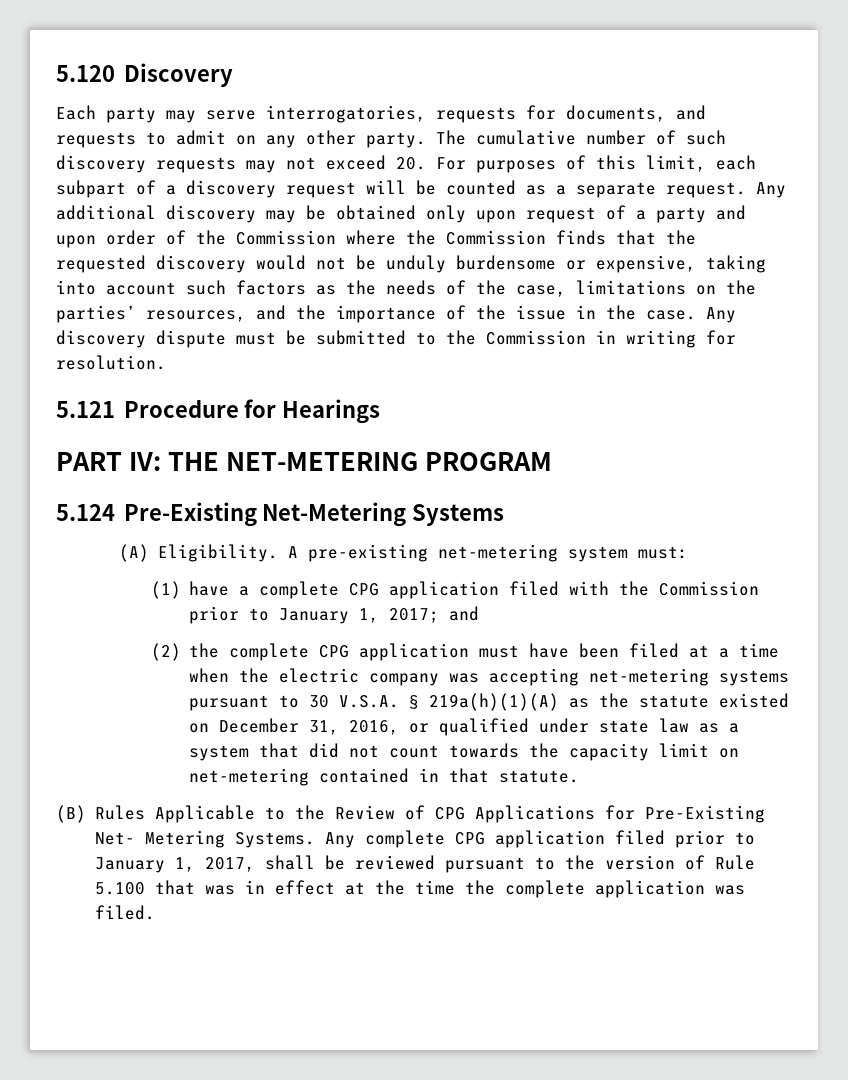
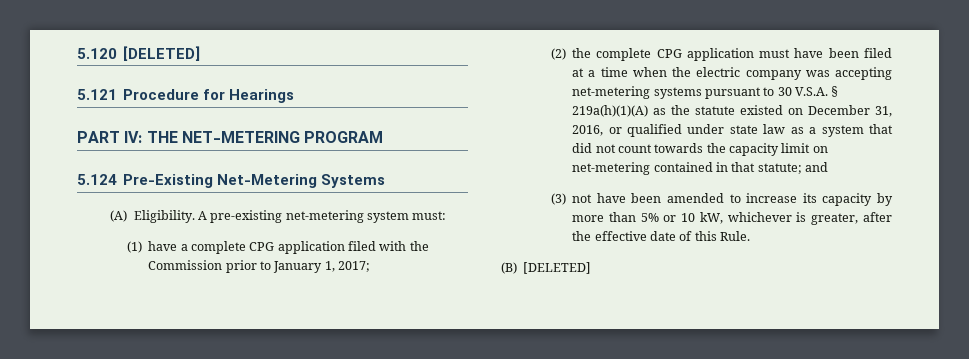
[123,63,233,87] [56,105,706,123] [56,130,726,148] [56,155,756,173] [56,180,786,198] [56,205,746,223] [56,230,696,248] [56,255,766,273] [56,280,756,297] [56,305,736,323] [56,330,736,348] [56,355,166,370] Discovery // Each party may serve interrogatories, requests for documents, and requests to admit on any other party. The cumulative number of such discovery requests may not exceed 20. For purposes of this limit, each subpart of a discovery request will be counted as a separate request. Any additional discovery may be obtained only upon request of a party and upon order of the Commission where the Commission finds that the requested discovery would not be unduly burdensome or expensive, taking into account such factors as the needs of the case, limitations on the parties’ resources, and the importance of the issue in the case. Any discovery dispute must be submitted to the Commission in writing for resolution. -> [123,46,201,61] [DELETED]
[449,606,480,621] and -> (371, 266) none
[499,770,580,783] [56,805,765,823] [94,830,755,848] [94,855,755,873] [94,880,745,898] [94,905,155,920] statute. // (B) Rules Applicable to the Review of CPG Applications for Pre-Existing Net- Metering Systems. Any complete CPG application filed prior to January 1, 2017, shall be reviewed pursuant to the version of Rule 5.100 that was in effect at the time the complete application was filed. -> [757,162,829,174] [550,193,893,206] [572,212,893,225] [572,231,751,241] [501,262,592,274] statute; and // (3) not have been amended to increase its capacity by more than 5% or 10 kW, whichever is greater, after the effective date of this Rule. // (B) [DELETED]

